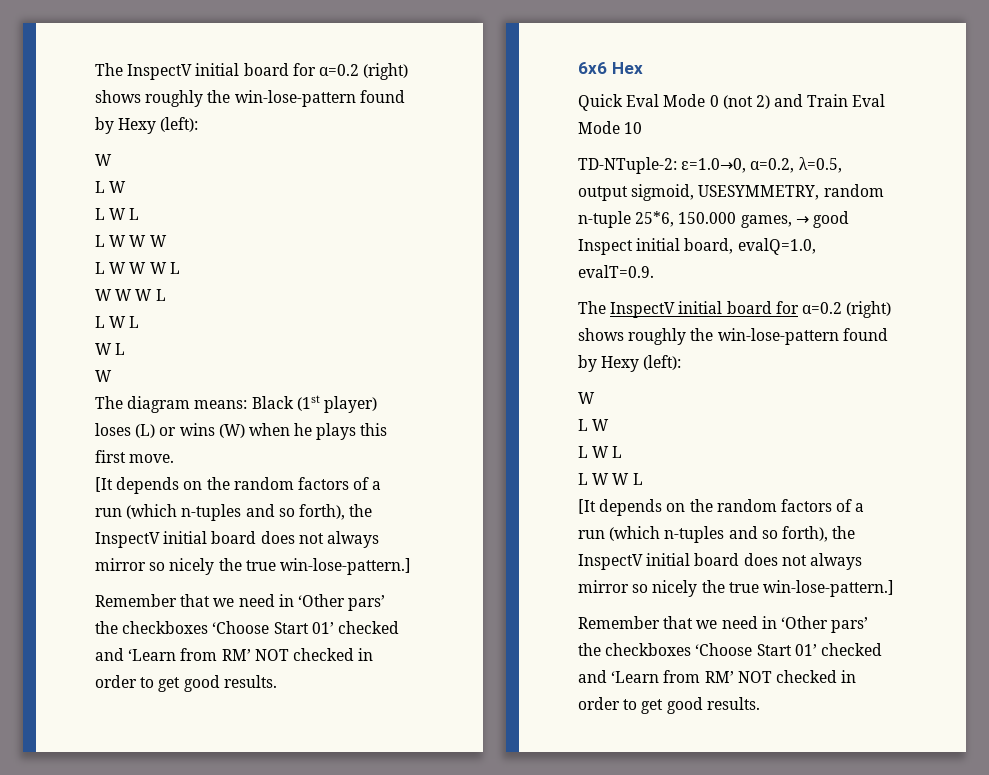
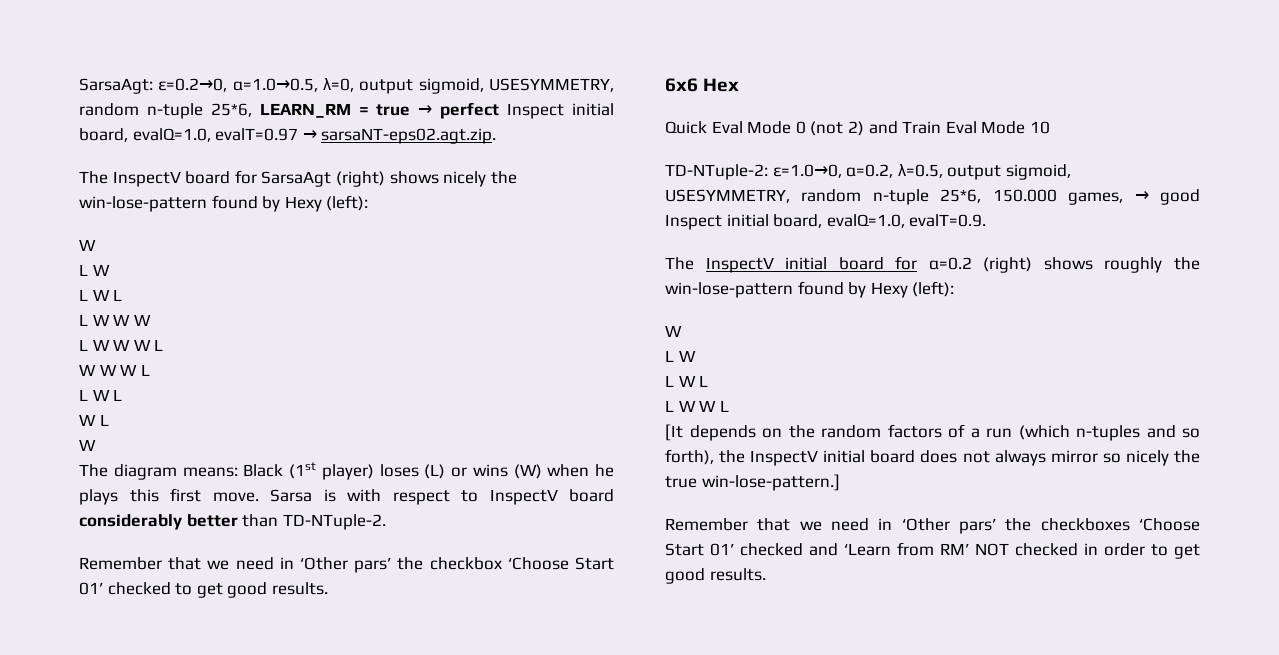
[95,63,409,80] [95,90,204,107] The InspectV initial board for α=0.2 (right) shows roughly -> [79,78,614,94] [79,102,615,119] [79,128,497,144] [79,170,487,187] SarsaAgt: ε=0.2→0, α=1.0→0.5, λ=0, output sigmoid, USESYMMETRY, random n-tuple 25*6, LEARN_RM = true → perfect Inspect initial board, evalQ=1.0, evalT=0.97 → sarsaNT-eps02.agt.zip. // The InspectV board for SarsaAgt (right) shows nicely
[95,477,382,494] [95,504,373,521] [95,531,379,548] [95,558,411,575] [95,594,386,611] [95,621,399,634] [95,648,374,661] [95,675,137,688] // [It depends on the random factors of a run (which n-tuples and so forth), the InspectV initial board does not always mirror so nicely the true win-lose-pattern.] // Remember that we need in ‘Other pars’ the checkboxes ‘Choose Start 01’ checked and ‘Learn from RM’ NOT checked in order -> [270,489,614,505] [79,514,386,530] [79,557,614,573] [79,582,171,595] Sarsa is with respect to InspectV board considerably better than TD-NTuple-2. // Remember that we need in ‘Other pars’ the checkbox ‘Choose Start 01’ checked

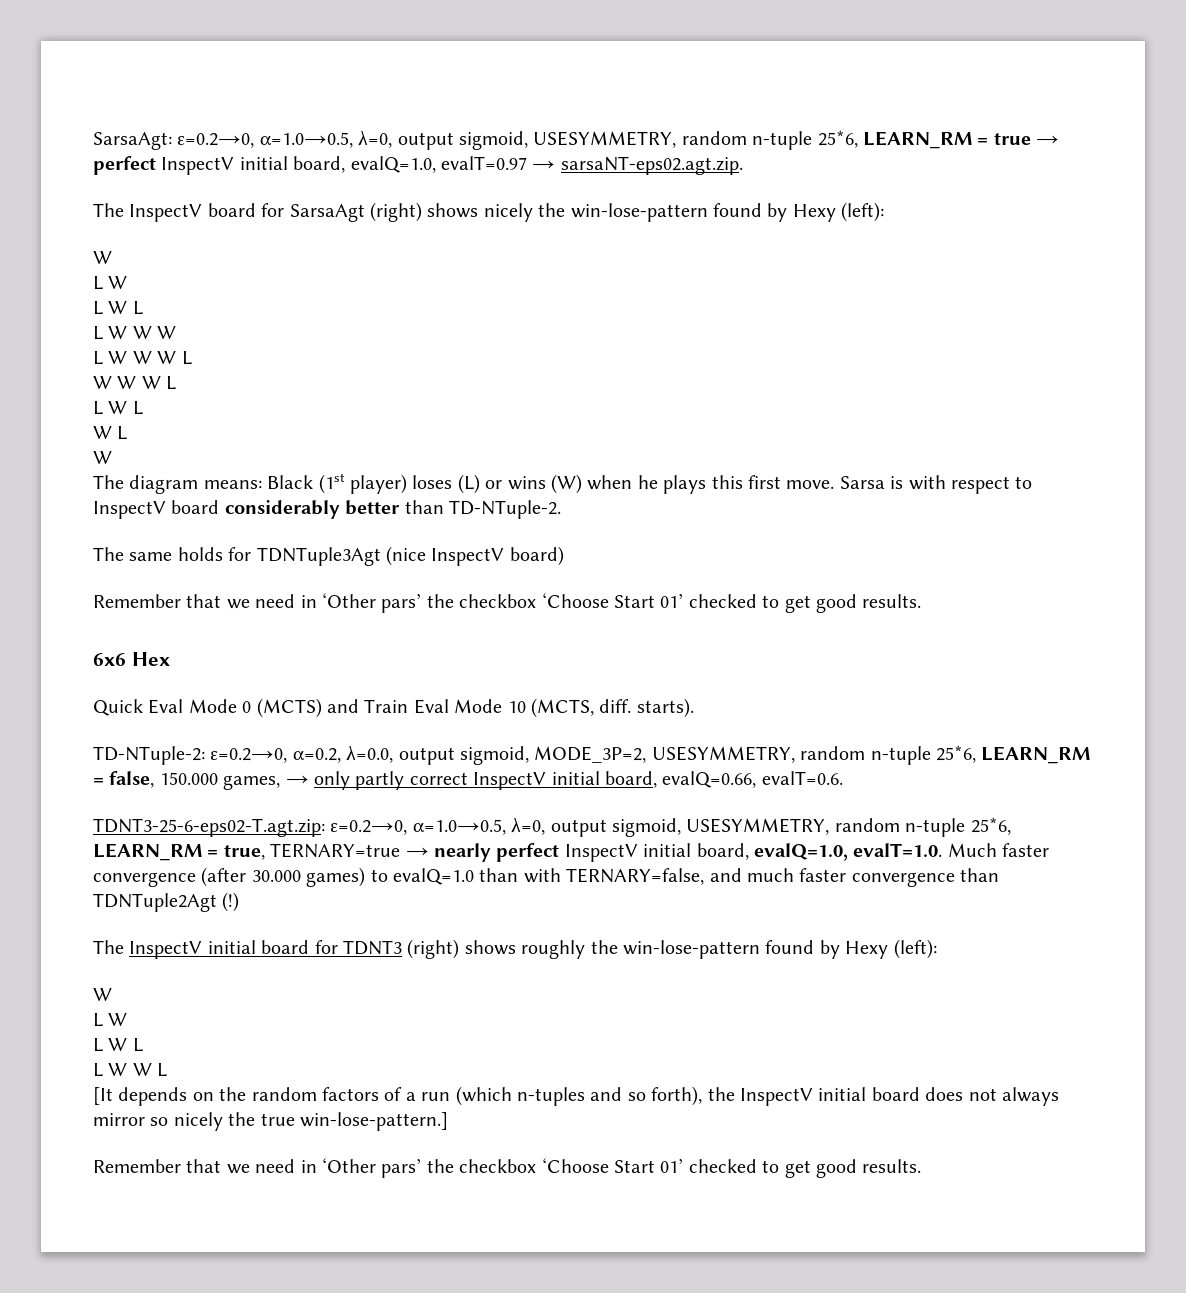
[507,103,565,119] Inspect -> [161,157,235,175] InspectV
(386, 522) none -> [93,546,564,566] // The same holds for TDNTuple3Agt (nice InspectV board)
[810,121,864,136] (not 2) -> [256,698,322,718] (MCTS)
[665,164,1071,180] [665,189,1200,205] [665,214,987,230] // TD-NTuple-2: ε=1.0→0, α=0.2, λ=0.5, output sigmoid, USESYMMETRY, random n-tuple 25*6, 150.000 games, → good Inspect initial board, evalQ=1.0, evalT=0.9. -> [530,698,694,718] [93,745,1091,765] [93,771,843,790] [93,817,1011,837] [93,843,1050,862] [93,867,1000,887] [93,892,240,912] (MCTS, diff. starts). // TD-NTuple-2: ε=0.2→0, α=0.2, λ=0.0, output sigmoid, MODE_3P=2, USESYMMETRY, random n-tuple 25*6, LEARN_RM = false, 150.000 games, → only partly correct InspectV initial board, evalQ=0.66, evalT=0.6. // TDNT3-25-6-eps02-T.agt.zip: ε=0.2→0, α=1.0→0.5, λ=0, output sigmoid, USESYMMETRY, random n-tuple 25*6, LEARN_RM = true, TERNARY=true → nearly perfect InspectV initial board, evalQ=1.0, evalT=1.0. Much faster convergence (after 30.000 games) to evalQ=1.0 than with TERNARY=false, and much faster convergence than TDNTuple2Agt (!)
[928,257,972,270] α=0.2 -> [343,940,402,955] TDNT3
[1040,518,1200,531] [665,542,1145,556] checkboxes ‘Choose Start 01’ checked and ‘Learn from RM’ NOT checked in order -> [459,1158,757,1173] checkbox ‘Choose Start 01’ checked

